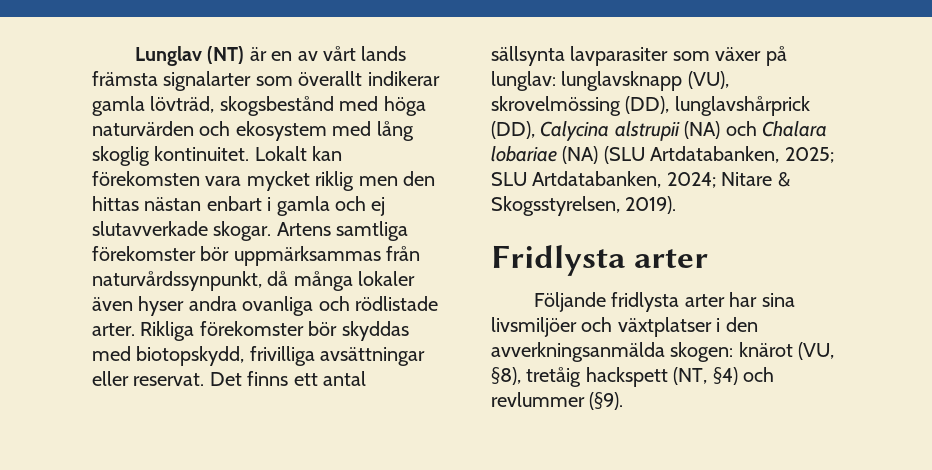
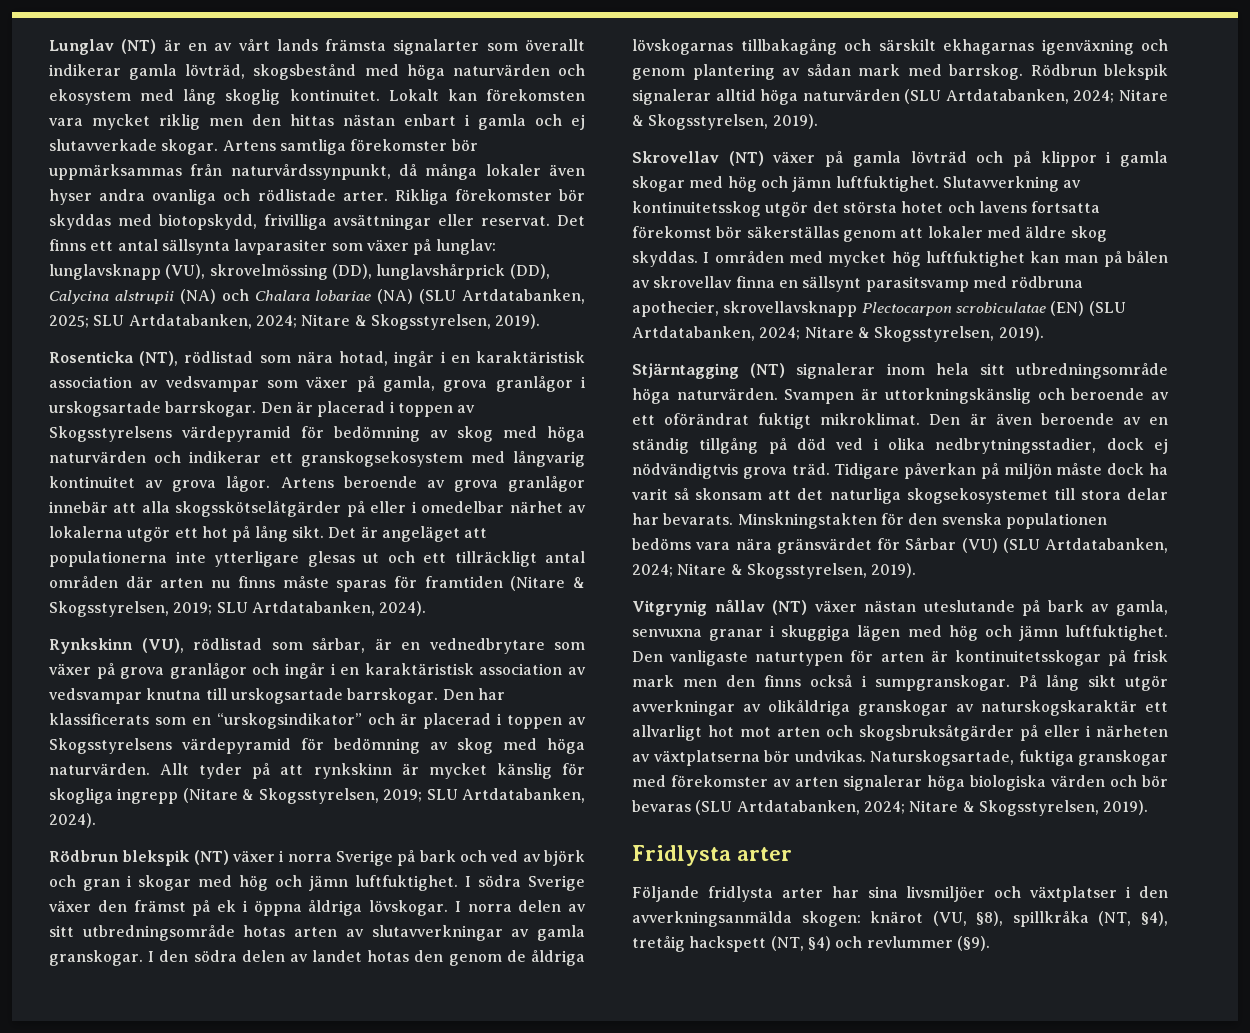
(677, 205) none -> [49,351,585,367] [49,376,586,392] [49,401,476,417] [49,426,585,442] [49,451,586,467] [49,476,585,492] [49,501,587,517] [49,526,488,542] [49,551,585,567] [49,576,585,592] [49,601,427,617] [49,638,585,654] [49,663,587,679] [49,688,505,704] [49,713,587,729] [49,738,585,754] [49,763,585,779] [49,788,585,804] [49,813,96,828] [49,850,585,866] [49,875,585,891] [49,900,586,916] [49,925,585,941] [49,950,585,966] [632,39,1168,55] [632,64,1168,80] [632,89,1168,105] [632,114,818,130] [632,151,1168,167] [632,176,1082,192] [632,201,1101,217] [632,226,1107,242] [632,251,1168,267] [632,276,1084,292] [632,301,1126,317] [632,326,1044,342] [632,363,1168,379] [632,388,1169,404] [632,413,1168,429] [632,438,1168,454] [632,463,1168,479] [632,488,1168,504] [632,513,1107,529] [632,538,1168,554] [632,563,917,579] [632,599,1168,616] [632,625,1168,641] [632,650,1168,666] [632,675,1168,691] [632,700,1168,716] [632,725,1168,741] [632,750,1168,766] [632,775,1168,791] [632,800,1149,816] // Rosenticka (NT), rödlistad som nära hotad, ingår i en karaktäristisk association av vedsvampar som växer på gamla, grova granlågor i urskogsartade barrskogar. Den är placerad i toppen av Skogsstyrelsens värdepyramid för bedömning av skog med höga naturvärden och indikerar ett granskogsekosystem med långvarig kontinuitet av grova lågor. Artens beroende av grova granlågor innebär att alla skogsskötselåtgärder på eller i omedelbar närhet av lokalerna utgör ett hot på lång sikt. Det är angeläget att populationerna inte ytterligare glesas ut och ett tillräckligt antal områden där arten nu finns måste sparas för framtiden (Nitare & Skogsstyrelsen, 2019; SLU Artdatabanken, 2024). // Rynkskinn (VU), rödlistad som sårbar, är en vednedbrytare som växer på grova granlågor och ingår i en karaktäristisk association av vedsvampar knutna till urskogsartade barrskogar. Den har klassificerats som en “urskogsindikator” och är placerad i toppen av Skogsstyrelsens värdepyramid för bedömning av skog med höga naturvärden. Allt tyder på att rynkskinn är mycket känslig för skogliga ingrepp (Nitare & Skogsstyrelsen, 2019; SLU Artdatabanken, 2024). // Rödbrun blekspik (NT) växer i norra Sverige på bark och ved av björk och gran i skogar med hög och jämn luftfuktighet. I södra Sverige växer den främst på ek i öppna åldriga lövskogar. I norra delen av sitt utbredningsområde hotas arten av slutavverkningar av gamla granskogar. I den södra delen av landet hotas den genom de åldriga lövskogarnas tillbakagång och särskilt ekhagarnas igenväxning och genom plantering av sådan mark med barrskog. Rödbrun blekspik signalerar alltid höga naturvärden (SLU Artdatabanken, 2024; Nitare & Skogsstyrelsen, 2019). // Skrovellav (NT) växer på gamla lövträd och på klippor i gamla skogar med hög och jämn luftfuktighet. Slutavverkning av kontinuitetsskog utgör det största hotet och lavens fortsatta förekomst bör säkerställas genom att lokaler med äldre skog skyddas. I områden med mycket hög luftfuktighet kan man på bålen av skrovellav finna en sällsynt parasitsvamp med rödbruna apothecier, skrovellavsknapp Plectocarpon scrobiculatae (EN) (SLU Artdatabanken, 2024; Nitare & Skogsstyrelsen, 2019). // Stjärntagging (NT) signalerar inom hela sitt utbredningsområde höga naturvärden. Svampen är uttorkningskänslig och beroende av ett oförändrat fuktigt mikroklimat. Den är även beroende av en ständig tillgång på död ved i olika nedbrytningsstadier, dock ej nödvändigtvis grova träd. Tidigare påverkan på miljön måste dock ha varit så skonsam att det naturliga skogsekosystemet till stora delar har bevarats. Minskningstakten för den svenska populationen bedöms vara nära gränsvärdet för Sårbar (VU) (SLU Artdatabanken, 2024; Nitare & Skogsstyrelsen, 2019). // Vitgrynig nållav (NT) växer nästan uteslutande på bark av gamla, senvuxna granar i skuggiga lägen med hög och jämn luftfuktighet. Den vanligaste naturtypen för arten är kontinuitetsskogar på frisk mark men den finns också i sumpgranskogar. På lång sikt utgör avverkningar av olikåldriga granskogar av naturskogskaraktär ett allvarligt hot mot arten och skogsbruksåtgärder på eller i närheten av växtplatserna bör undvikas. Naturskogsartade, fuktiga granskogar med förekomster av arten signalerar höga biologiska värden och bör bevaras (SLU Artdatabanken, 2024; Nitare & Skogsstyrelsen, 2019).
(521, 376) none -> [1012,911,1168,927] spillkråka (NT, §4),

